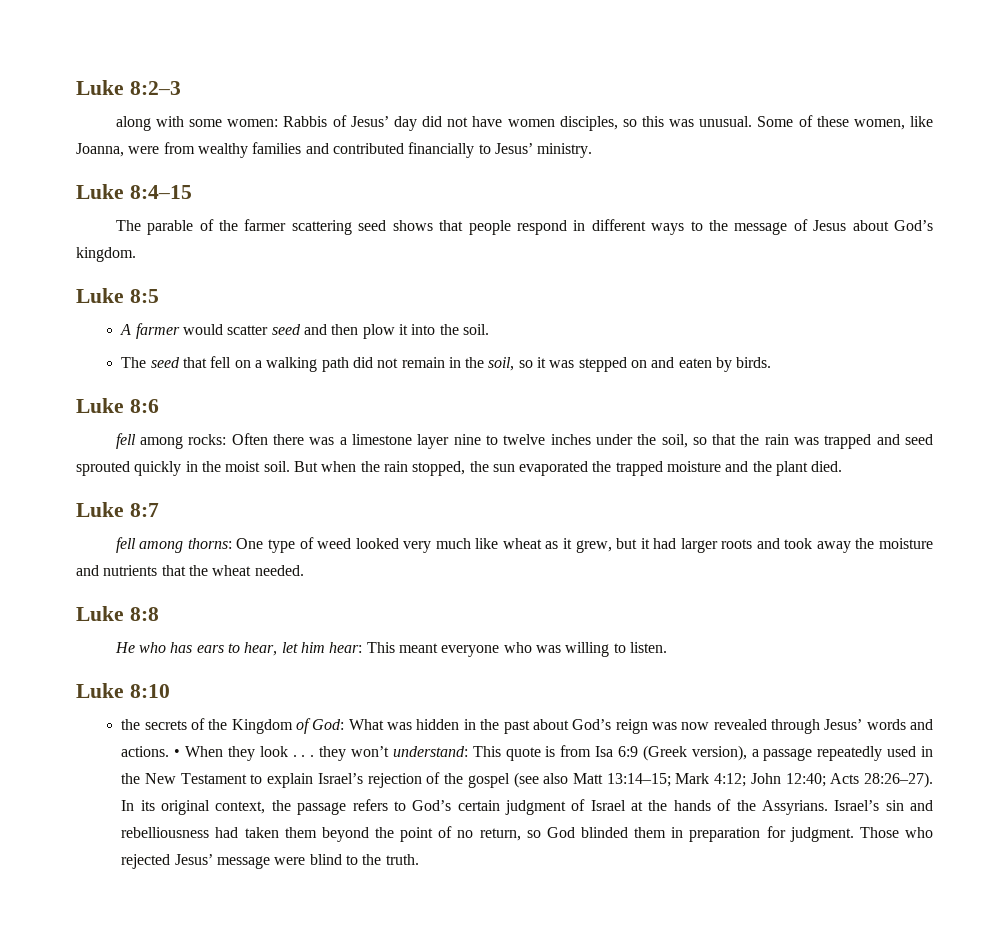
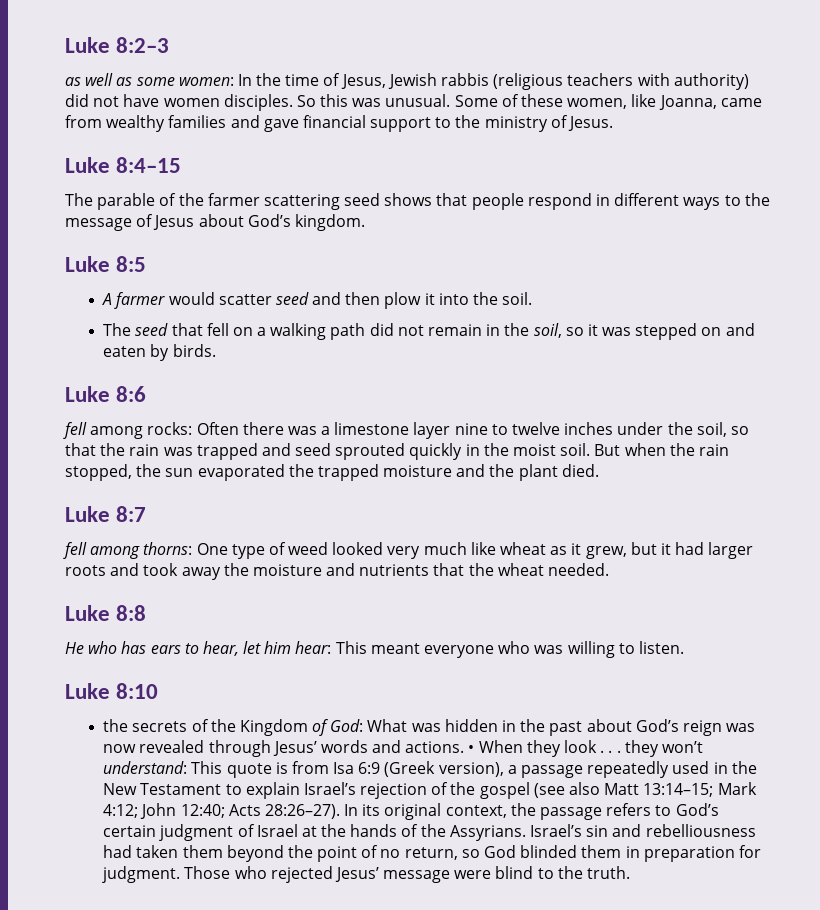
[115,115,417,131] along with some women: Rabbis of Jesus’ day -> [65,73,749,90] as well as some women: In the time of Jesus, Jewish rabbis (religious teachers with authority)
[559,116,637,131] disciples, so -> [223,94,316,111] disciples. So
[128,146,160,154] were -> [720,98,762,107] came
[332,142,593,158] contributed financially to Jesus’ ministry. -> [263,115,614,132] gave financial support to the ministry of Jesus.

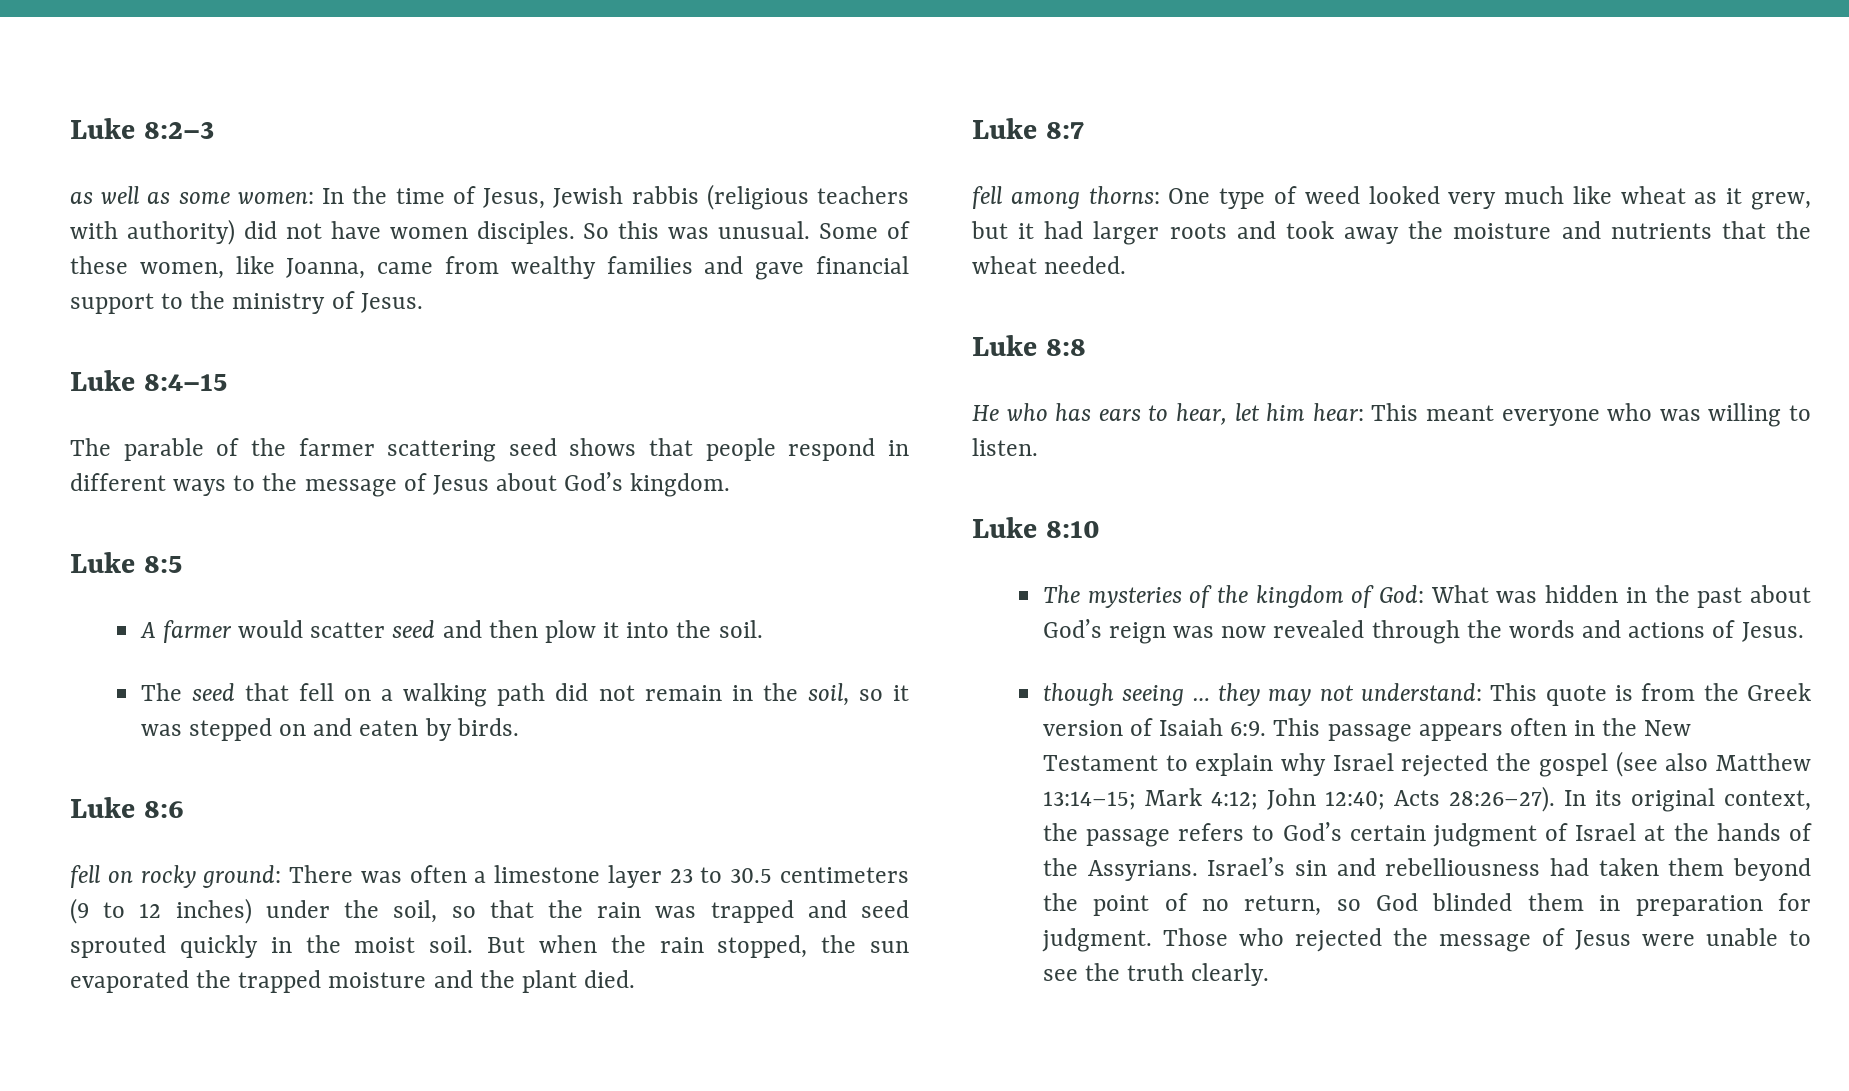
[90,422,614,439] among rocks: Often there was a limestone layer nine to twelve inches -> [107,865,909,888] [70,898,252,924] on rocky ground: There was often a limestone layer 23 to 30.5 centimeters (9 to 12 inches)
[103,719,308,736] the secrets of the Kingdom -> [1042,585,1344,608] The mysteries of the kingdom
[272,741,317,756] Jesus’ -> [1466,620,1502,638] the
[405,740,703,757] actions. • When they look . . . they won’t -> [1628,620,1804,642] [1042,683,1354,706] actions of Jesus. // though seeing … they may not
[333,761,710,778] Isa 6:9 (Greek version), a passage repeatedly used -> [1703,683,1811,701] [1042,718,1567,742] the Greek version of Isaiah 6:9. This passage appears often
[303,782,449,799] Israel’s rejection of -> [1280,753,1489,777] why Israel rejected
[604,783,640,795] Matt -> [1716,753,1812,771] Matthew
[334,866,630,883] Jesus’ message were blind to the truth. -> [1392,928,1811,952] [1042,963,1270,986] the message of Jesus were unable to see the truth clearly.

